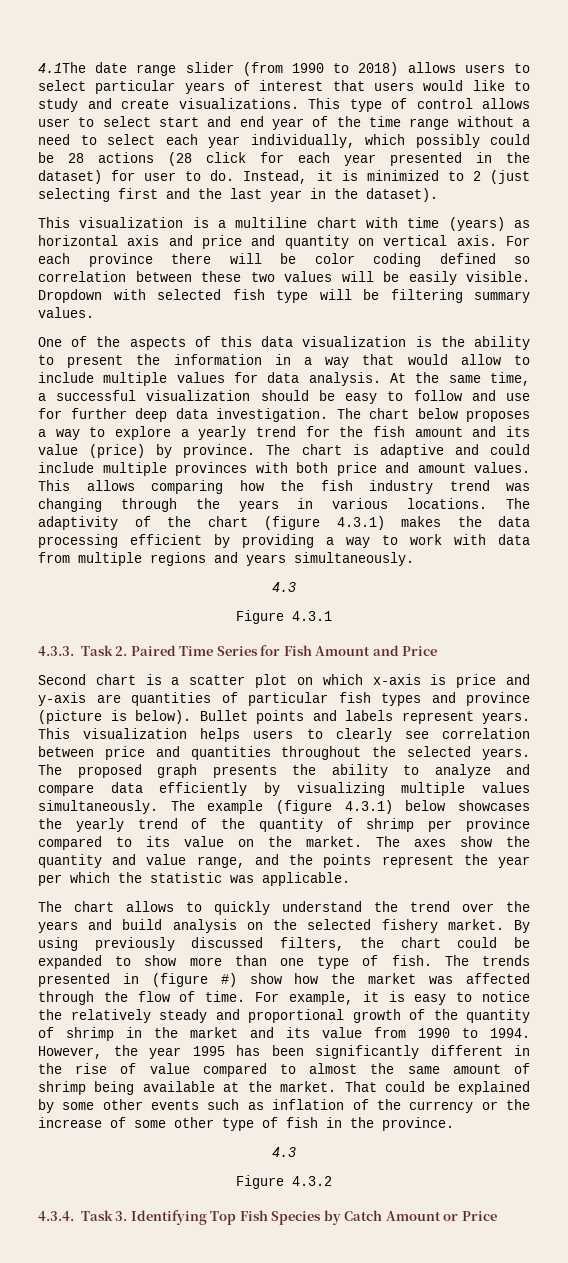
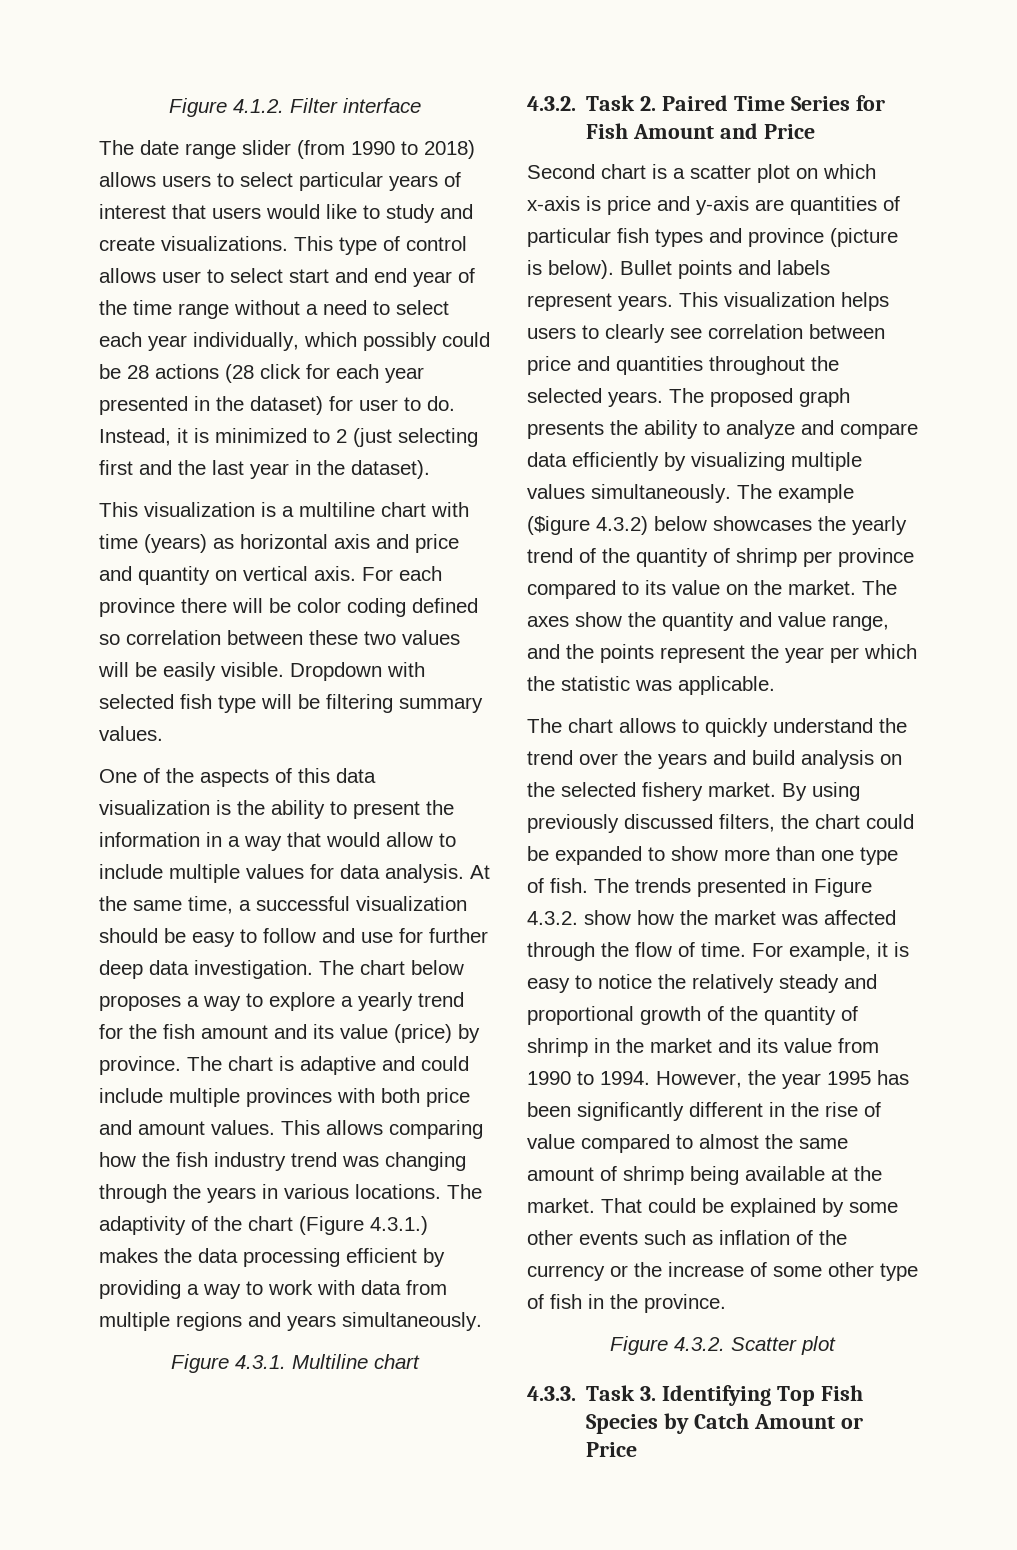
[38,62,86,73] 4.1The -> [168,98,421,117] [99,140,134,155] Figure 4.1.2. Filter interface // The
[264,516,385,530] (figure 4.3.1) -> [299,1216,428,1235] (Figure 4.3.1.)
[272,582,296,592] [236,610,332,624] [38,646,74,656] // 4.3 // Figure 4.3.1 // 4.3.3. -> [170,1354,420,1373] [527,96,576,111] // Figure 4.3.1. Multiline chart // 4.3.2.
[276,800,393,814] (figure 4.3.1) -> [527,516,648,535] ($igure 4.3.2)
[151,973,237,987] (figure #) -> [814,878,872,897] [527,911,578,925] Figure 4.3.2.
[272,1147,296,1157] [236,1175,332,1189] [38,1211,74,1221] // 4.3 // Figure 4.3.2 // 4.3.4. -> [610,1336,836,1355] [527,1386,576,1401] // Figure 4.3.2. Scatter plot // 4.3.3.

